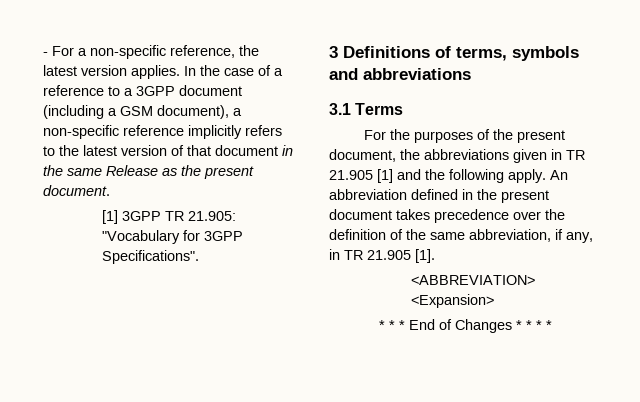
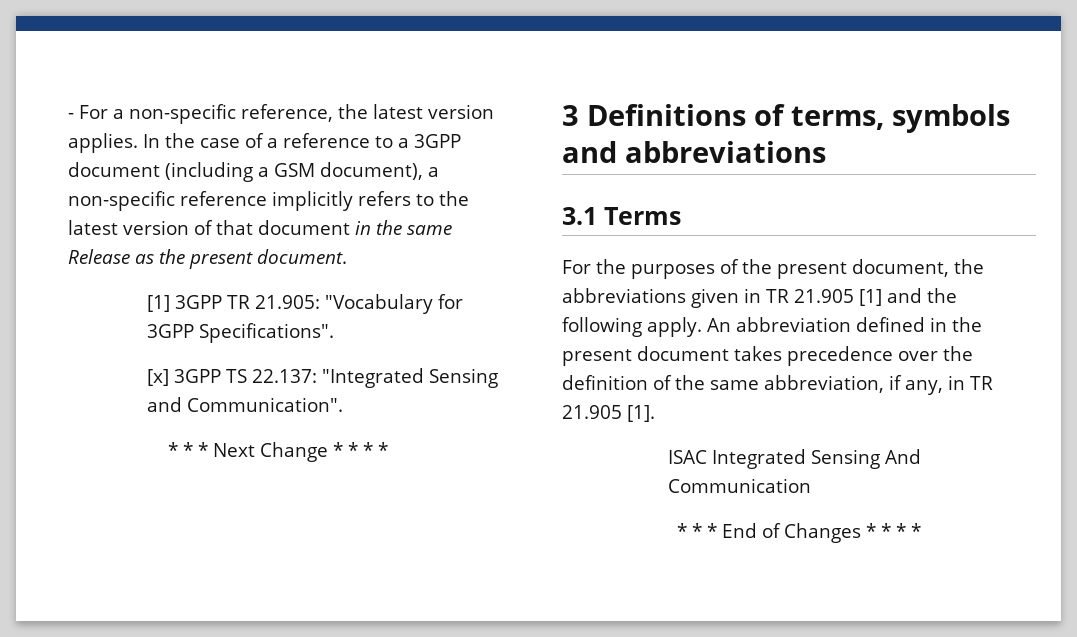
(199, 257) none -> [147,368,499,388] [147,397,344,412] [168,442,388,462] // [x] 3GPP TS 22.137: "Integrated Sensing and Communication". // * * * Next Change * * * *
[410,275,535,285] [410,294,494,308] <ABBREVIATION> <Expansion> -> [668,449,922,469] [668,478,812,493] ISAC Integrated Sensing And Communication

